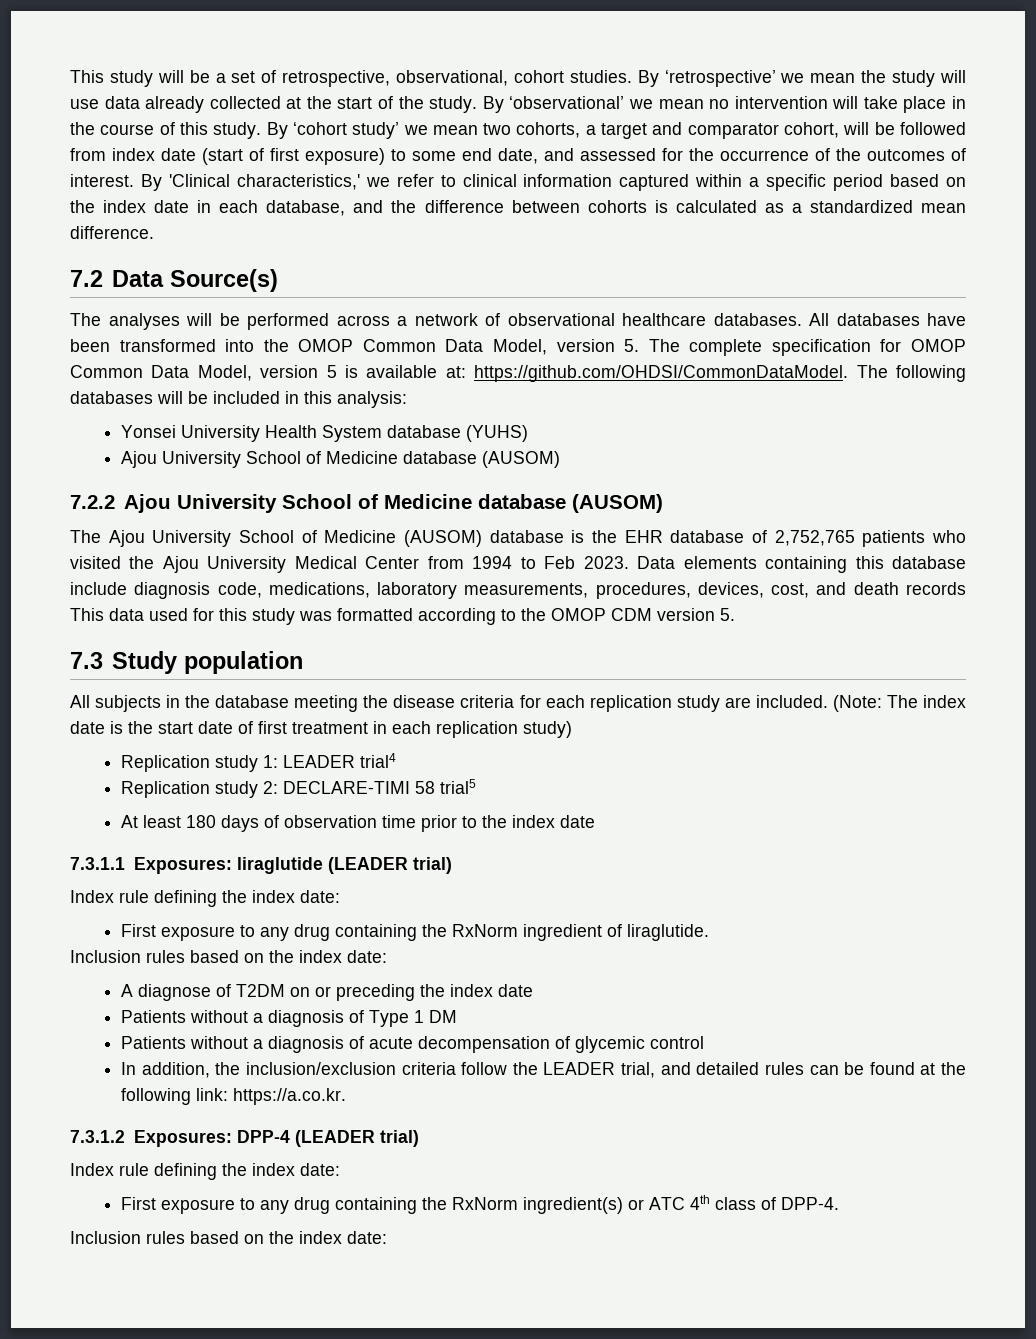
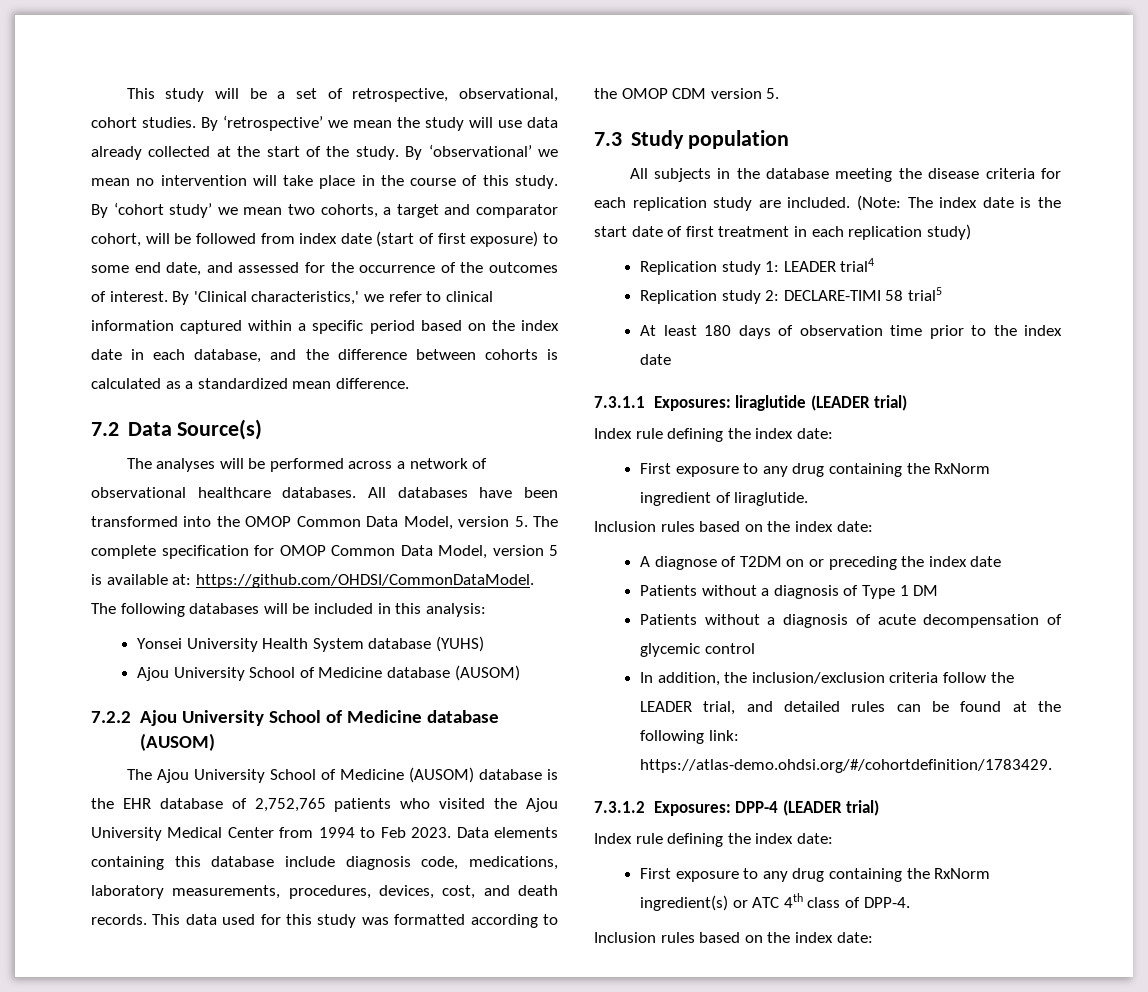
[905,582,966,595] records -> [91,914,147,925] records.
[233,1088,347,1105] https://a.co.kr. -> [640,759,1053,773] https://atlas-demo.ohdsi.org/#/cohortdefinition/1783429.

